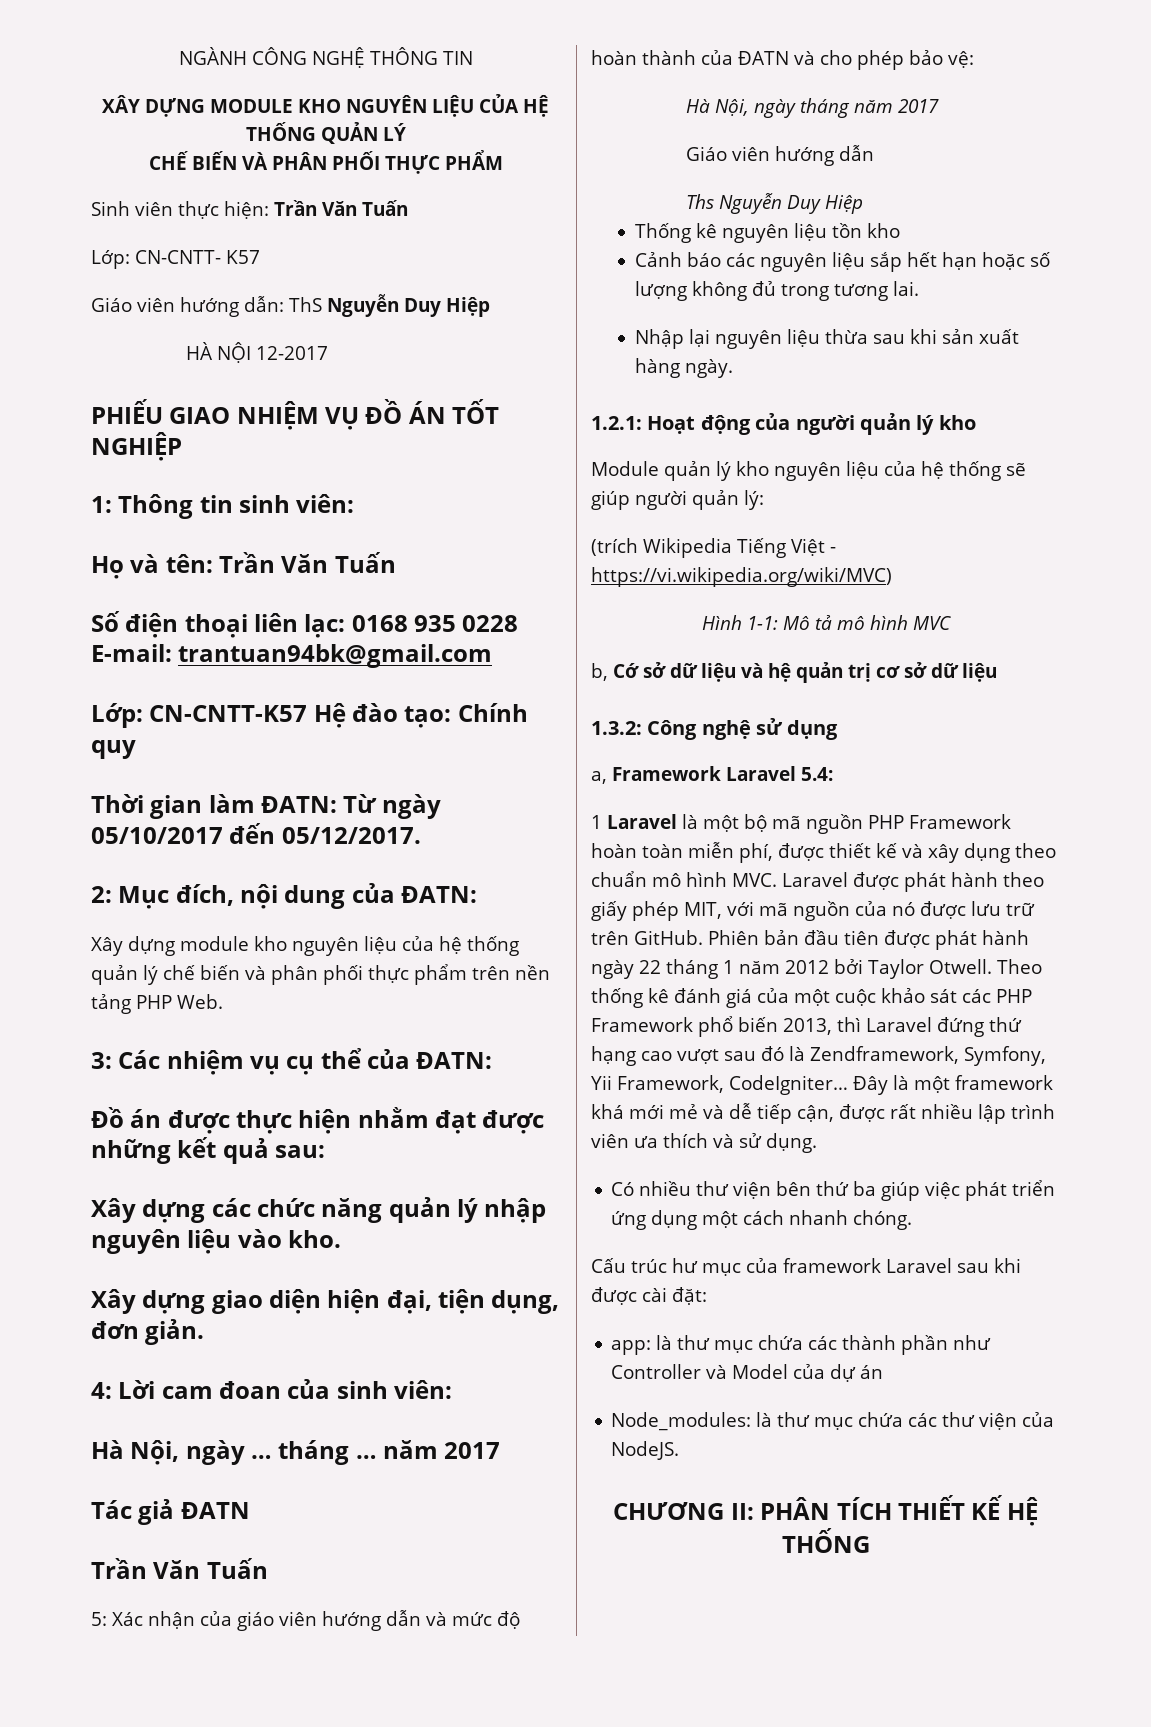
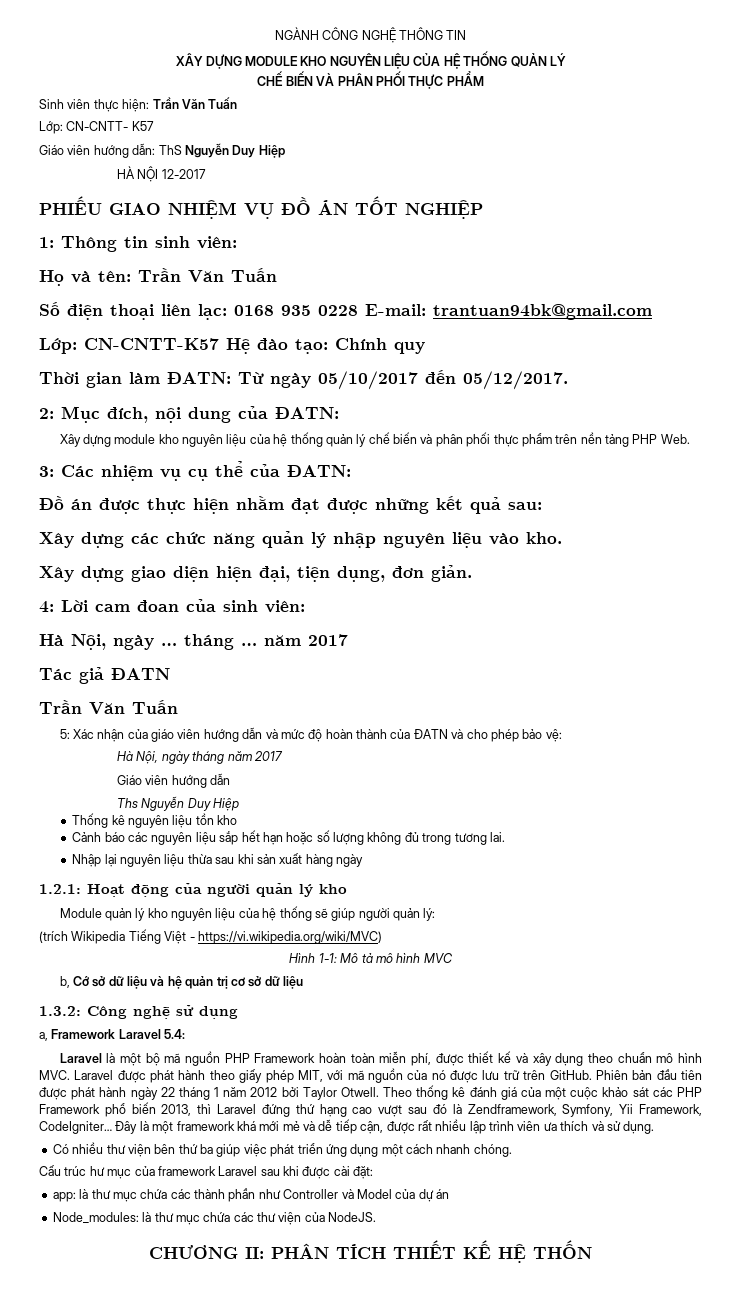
[685,359,734,378] ngày. -> [336,854,364,867] ngày
[591,815,602,829] 1 -> (186, 1034) none
[781,1528,870,1553] THỐNG -> [533,1240,592,1259] THỐN

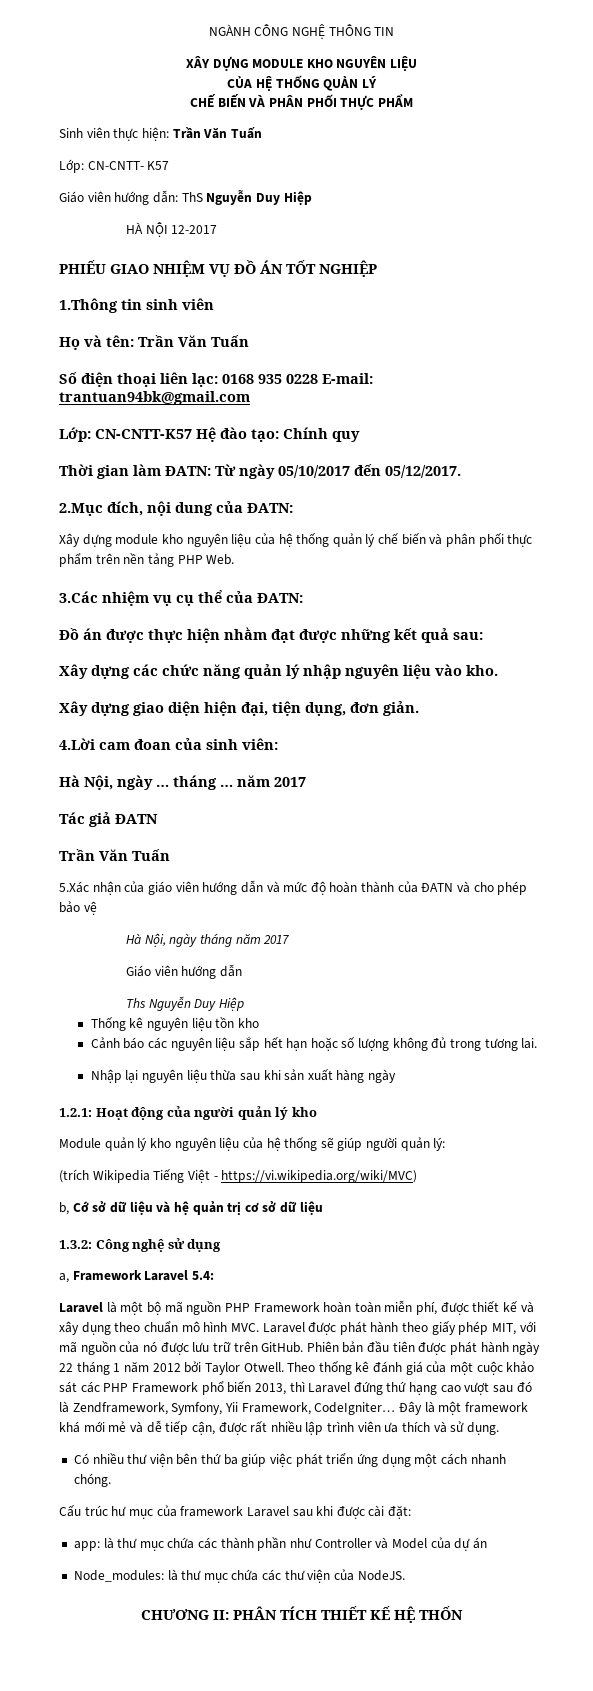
(410, 61) none -> (418, 64) //
[39,236,117,252] 1: Thông -> [59,298,118,313] 1.Thông
[197,236,237,249] viên: -> [182,298,214,310] viên
[39,406,100,423] 2: Mục -> [59,503,103,516] 2.Mục
[39,465,94,477] 3: Các -> [59,591,98,603] 3.Các
[39,600,88,613] 4: Lời -> [59,738,95,750] 4.Lời
[59,729,94,739] 5: Xác -> [59,881,89,893] 5.Xác
[545,729,562,742] vệ: -> [83,901,97,915] vệ
[289,953,452,963] // Hình 1-1: Mô tả mô hình MVC -> (418, 1176) none

